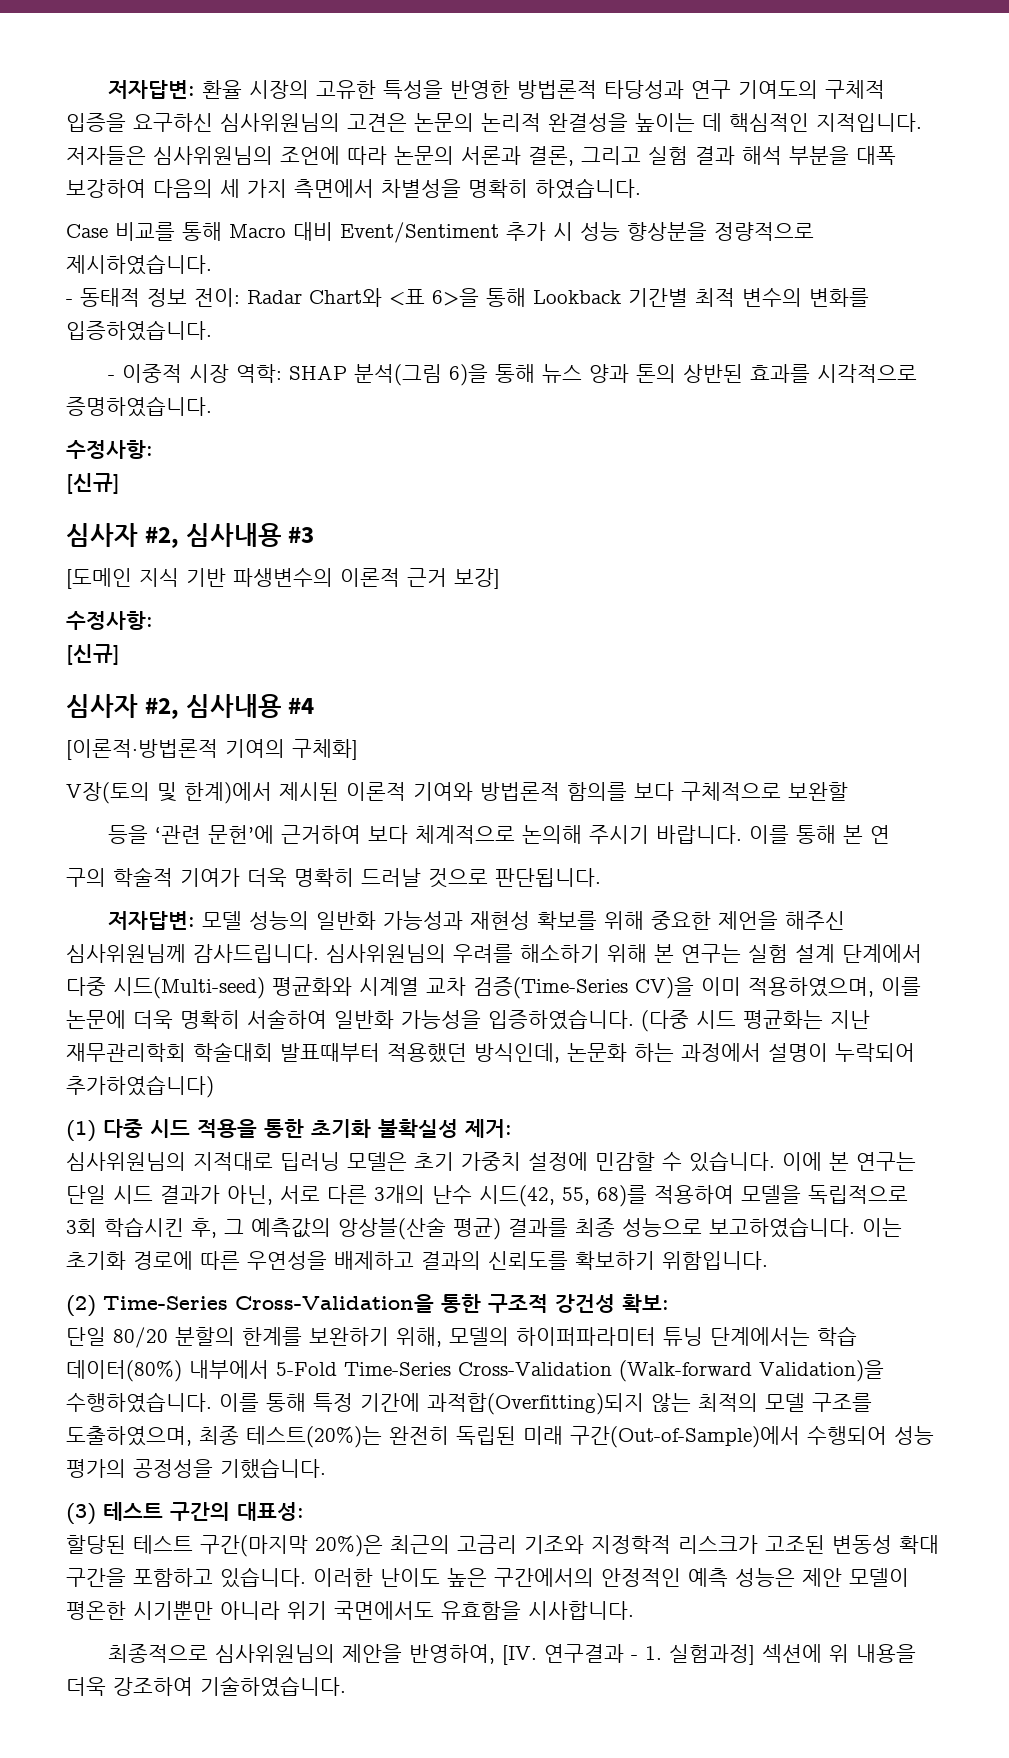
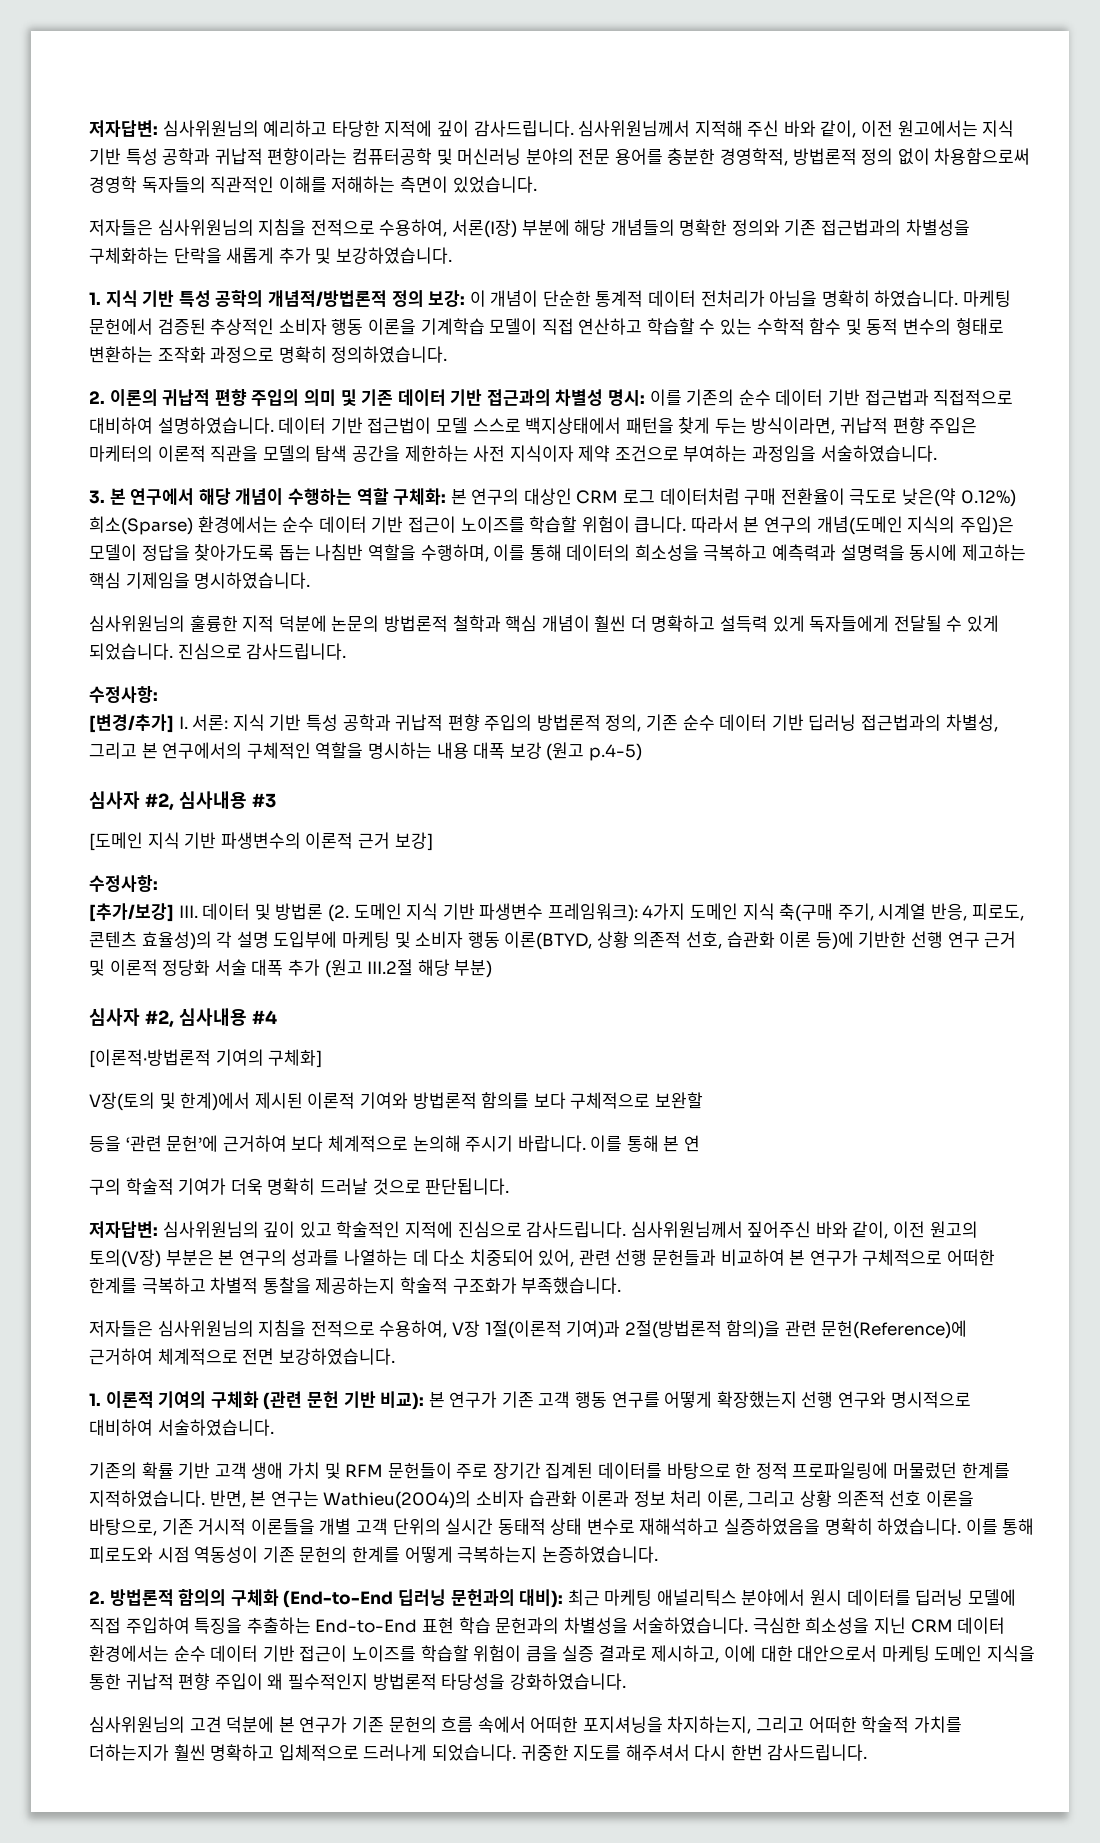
[107,80,885,99] [66,113,922,132] [66,146,896,166] [66,178,641,199] [66,222,814,243] [66,254,212,275] [66,288,869,307] [66,320,212,341] [107,364,917,386] [66,396,212,417] [66,440,153,459] [66,473,120,494] 저자답변: 환율 시장의 고유한 특성을 반영한 방법론적 타당성과 연구 기여도의 구체적 입증을 요구하신 심사위원님의 고견은 논문의 논리적 완결성을 높이는 데 핵심적인 지적입니다. 저자들은 심사위원님의 조언에 따라 논문의 서론과 결론, 그리고 실험 결과 해석 부분을 대폭 보강하여 다음의 세 가지 측면에서 차별성을 명확히 하였습니다. // Case 비교를 통해 Macro 대비 Event/Sentiment 추가 시 성능 향상분을 정량적으로 제시하였습니다. // - 동태적 정보 전이: Radar Chart와 <표 6>을 통해 Lookback 기간별 최적 변수의 변화를 입증하였습니다. // - 이중적 시장 역학: SHAP 분석(그림 6)을 통해 뉴스 양과 톤의 상반된 효과를 시각적으로 증명하였습니다. // 수정사항: // [신규] -> [89,120,1015,138] [89,148,1031,166] [89,176,537,193] [89,219,970,238] [89,247,452,264] [89,290,1012,307] [89,318,1004,335] [89,346,448,363] [89,389,1014,406] [89,417,978,435] [89,445,937,462] [89,488,1016,507] [89,516,1014,535] [89,544,1026,562] [89,572,311,589] [89,615,1000,632] [89,643,347,660] [89,686,158,703] [89,714,998,733] [89,742,642,761] 저자답변: 심사위원님의 예리하고 타당한 지적에 깊이 감사드립니다. 심사위원님께서 지적해 주신 바와 같이, 이전 원고에서는 지식 기반 특성 공학과 귀납적 편향이라는 컴퓨터공학 및 머신러닝 분야의 전문 용어를 충분한 경영학적, 방법론적 정의 없이 차용함으로써 경영학 독자들의 직관적인 이해를 저해하는 측면이 있었습니다. // 저자들은 심사위원님의 지침을 전적으로 수용하여, 서론(I장) 부분에 해당 개념들의 명확한 정의와 기존 접근법과의 차별성을 구체화하는 단락을 새롭게 추가 및 보강하였습니다. // 1. 지식 기반 특성 공학의 개념적/방법론적 정의 보강: 이 개념이 단순한 통계적 데이터 전처리가 아님을 명확히 하였습니다. 마케팅 문헌에서 검증된 추상적인 소비자 행동 이론을 기계학습 모델이 직접 연산하고 학습할 수 있는 수학적 함수 및 동적 변수의 형태로 변환하는 조작화 과정으로 명확히 정의하였습니다. // 2. 이론의 귀납적 편향 주입의 의미 및 기존 데이터 기반 접근과의 차별성 명시: 이를 기존의 순수 데이터 기반 접근법과 직접적으로 대비하여 설명하였습니다. 데이터 기반 접근법이 모델 스스로 백지상태에서 패턴을 찾게 두는 방식이라면, 귀납적 편향 주입은 마케터의 이론적 직관을 모델의 탐색 공간을 제한하는 사전 지식이자 제약 조건으로 부여하는 과정임을 서술하였습니다. // 3. 본 연구에서 해당 개념이 수행하는 역할 구체화: 본 연구의 대상인 CRM 로그 데이터처럼 구매 전환율이 극도로 낮은(약 0.12%) 희소(Sparse) 환경에서는 순수 데이터 기반 접근이 노이즈를 학습할 위험이 큽니다. 따라서 본 연구의 개념(도메인 지식의 주입)은 모델이 정답을 찾아가도록 돕는 나침반 역할을 수행하며, 이를 통해 데이터의 희소성을 극복하고 예측력과 설명력을 동시에 제고하는 핵심 기제임을 명시하였습니다. // 심사위원님의 훌륭한 지적 덕분에 논문의 방법론적 철학과 핵심 개념이 훨씬 더 명확하고 설득력 있게 독자들에게 전달될 수 있게 되었습니다. 진심으로 감사드립니다. // 수정사항: // [변경/추가] I. 서론: 지식 기반 특성 공학과 귀납적 편향 주입의 방법론적 정의, 기존 순수 데이터 기반 딥러닝 접근법과의 차별성, 그리고 본 연구에서의 구체적인 역할을 명시하는 내용 대폭 보강 (원고 p.4-5)
[66,644,120,665] [신규] -> [89,903,1024,922] [89,931,1017,950] [89,959,493,978] [추가/보강] III. 데이터 및 방법론 (2. 도메인 지식 기반 파생변수 프레임워크): 4가지 도메인 지식 축(구매 주기, 시계열 반응, 피로도, 콘텐츠 효율성)의 각 설명 도입부에 마케팅 및 소비자 행동 이론(BTYD, 상황 의존적 선호, 습관화 이론 등)에 기반한 선행 연구 근거 및 이론적 정당화 서술 대폭 추가 (원고 III.2절 해당 부분)
[201,911,845,930] [66,944,922,963] [66,977,921,999] [66,1009,870,1032] [66,1042,915,1063] [66,1075,214,1098] [66,1119,512,1142] [66,1151,916,1172] [66,1185,908,1207] [66,1217,902,1240] [66,1251,768,1270] [66,1294,669,1317] [66,1326,857,1348] [66,1360,884,1382] [66,1392,872,1415] [66,1426,934,1448] [66,1458,326,1479] [66,1502,304,1525] [66,1535,939,1557] [66,1567,909,1588] [66,1601,634,1620] [107,1644,916,1665] [66,1676,346,1697] 모델 성능의 일반화 가능성과 재현성 확보를 위해 중요한 제언을 해주신 심사위원님께 감사드립니다. 심사위원님의 우려를 해소하기 위해 본 연구는 실험 설계 단계에서 다중 시드(Multi-seed) 평균화와 시계열 교차 검증(Time-Series CV)을 이미 적용하였으며, 이를 논문에 더욱 명확히 서술하여 일반화 가능성을 입증하였습니다. (다중 시드 평균화는 지난 재무관리학회 학술대회 발표때부터 적용했던 방식인데, 논문화 하는 과정에서 설명이 누락되어 추가하였습니다) // (1) 다중 시드 적용을 통한 초기화 불확실성 제거: // 심사위원님의 지적대로 딥러닝 모델은 초기 가중치 설정에 민감할 수 있습니다. 이에 본 연구는 단일 시드 결과가 아닌, 서로 다른 3개의 난수 시드(42, 55, 68)를 적용하여 모델을 독립적으로 3회 학습시킨 후, 그 예측값의 앙상블(산술 평균) 결과를 최종 성능으로 보고하였습니다. 이는 초기화 경로에 따른 우연성을 배제하고 결과의 신뢰도를 확보하기 위함입니다. // (2) Time-Series Cross-Validation을 통한 구조적 강건성 확보: // 단일 80/20 분할의 한계를 보완하기 위해, 모델의 하이퍼파라미터 튜닝 단계에서는 학습 데이터(80%) 내부에서 5-Fold Time-Series Cross-Validation (Walk-forward Validation)을 수행하였습니다. 이를 통해 특정 기간에 과적합(Overfitting)되지 않는 최적의 모델 구조를 도출하였으며, 최종 테스트(20%)는 완전히 독립된 미래 구간(Out-of-Sample)에서 수행되어 성능 평가의 공정성을 기했습니다. // (3) 테스트 구간의 대표성: // 할당된 테스트 구간(마지막 20%)은 최근의 고금리 기조와 지정학적 리스크가 고조된 변동성 확대 구간을 포함하고 있습니다. 이러한 난이도 높은 구간에서의 안정적인 예측 성능은 제안 모델이 평온한 시기뿐만 아니라 위기 국면에서도 유효함을 시사합니다. // 최종적으로 심사위원님의 제안을 반영하여, [IV. 연구결과 - 1. 실험과정] 섹션에 위 내용을 더욱 강조하여 기술하였습니다. -> [162,1221,978,1239] [89,1249,996,1268] [89,1277,622,1294] [89,1320,968,1339] [89,1348,395,1365] [89,1391,971,1410] [89,1419,274,1436] [89,1462,1010,1479] [89,1490,974,1509] [89,1518,1035,1536] [89,1546,658,1563] [89,1589,1016,1608] [89,1617,1006,1634] [89,1645,1036,1663] [89,1673,626,1690] [89,1716,962,1734] [89,1744,868,1761] 심사위원님의 깊이 있고 학술적인 지적에 진심으로 감사드립니다. 심사위원님께서 짚어주신 바와 같이, 이전 원고의 토의(V장) 부분은 본 연구의 성과를 나열하는 데 다소 치중되어 있어, 관련 선행 문헌들과 비교하여 본 연구가 구체적으로 어떠한 한계를 극복하고 차별적 통찰을 제공하는지 학술적 구조화가 부족했습니다. // 저자들은 심사위원님의 지침을 전적으로 수용하여, V장 1절(이론적 기여)과 2절(방법론적 함의)을 관련 문헌(Reference)에 근거하여 체계적으로 전면 보강하였습니다. // 1. 이론적 기여의 구체화 (관련 문헌 기반 비교): 본 연구가 기존 고객 행동 연구를 어떻게 확장했는지 선행 연구와 명시적으로 대비하여 서술하였습니다. // 기존의 확률 기반 고객 생애 가치 및 RFM 문헌들이 주로 장기간 집계된 데이터를 바탕으로 한 정적 프로파일링에 머물렀던 한계를 지적하였습니다. 반면, 본 연구는 Wathieu(2004)의 소비자 습관화 이론과 정보 처리 이론, 그리고 상황 의존적 선호 이론을 바탕으로, 기존 거시적 이론들을 개별 고객 단위의 실시간 동태적 상태 변수로 재해석하고 실증하였음을 명확히 하였습니다. 이를 통해 피로도와 시점 역동성이 기존 문헌의 한계를 어떻게 극복하는지 논증하였습니다. // 2. 방법론적 함의의 구체화 (End-to-End 딥러닝 문헌과의 대비): 최근 마케팅 애널리틱스 분야에서 원시 데이터를 딥러닝 모델에 직접 주입하여 특징을 추출하는 End-to-End 표현 학습 문헌과의 차별성을 서술하였습니다. 극심한 희소성을 지닌 CRM 데이터 환경에서는 순수 데이터 기반 접근이 노이즈를 학습할 위험이 큼을 실증 결과로 제시하고, 이에 대한 대안으로서 마케팅 도메인 지식을 통한 귀납적 편향 주입이 왜 필수적인지 방법론적 타당성을 강화하였습니다. // 심사위원님의 고견 덕분에 본 연구가 기존 문헌의 흐름 속에서 어떠한 포지셔닝을 차지하는지, 그리고 어떠한 학술적 가치를 더하는지가 훨씬 명확하고 입체적으로 드러나게 되었습니다. 귀중한 지도를 해주셔서 다시 한번 감사드립니다.

